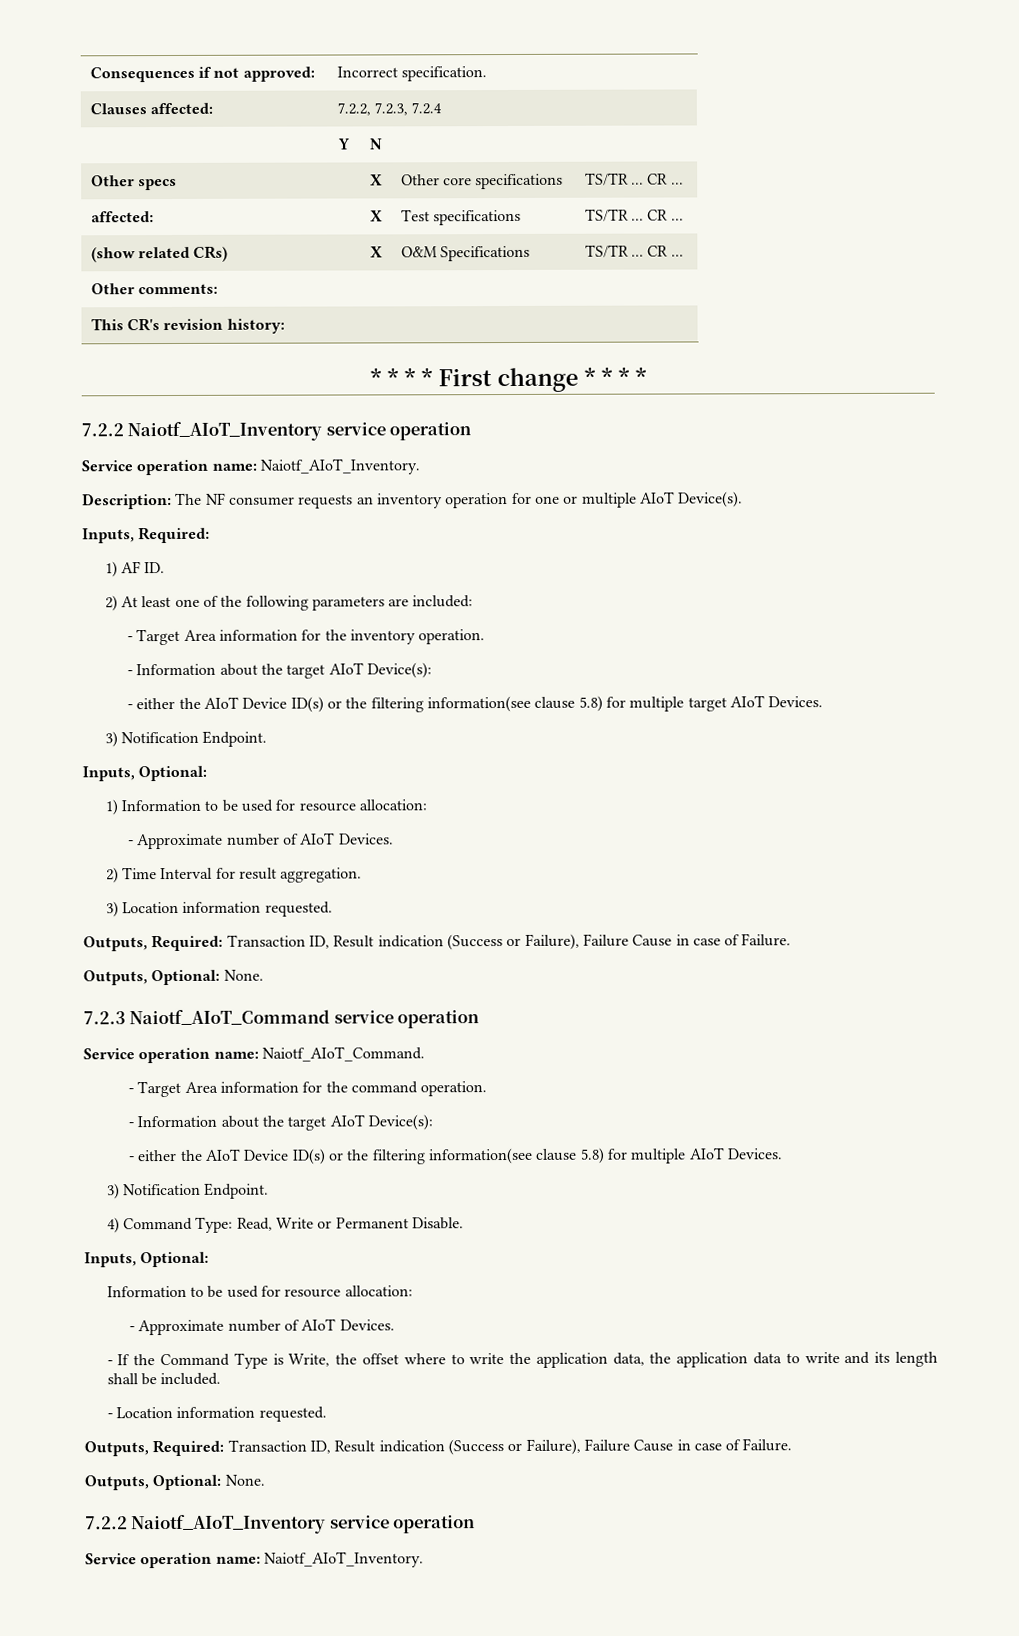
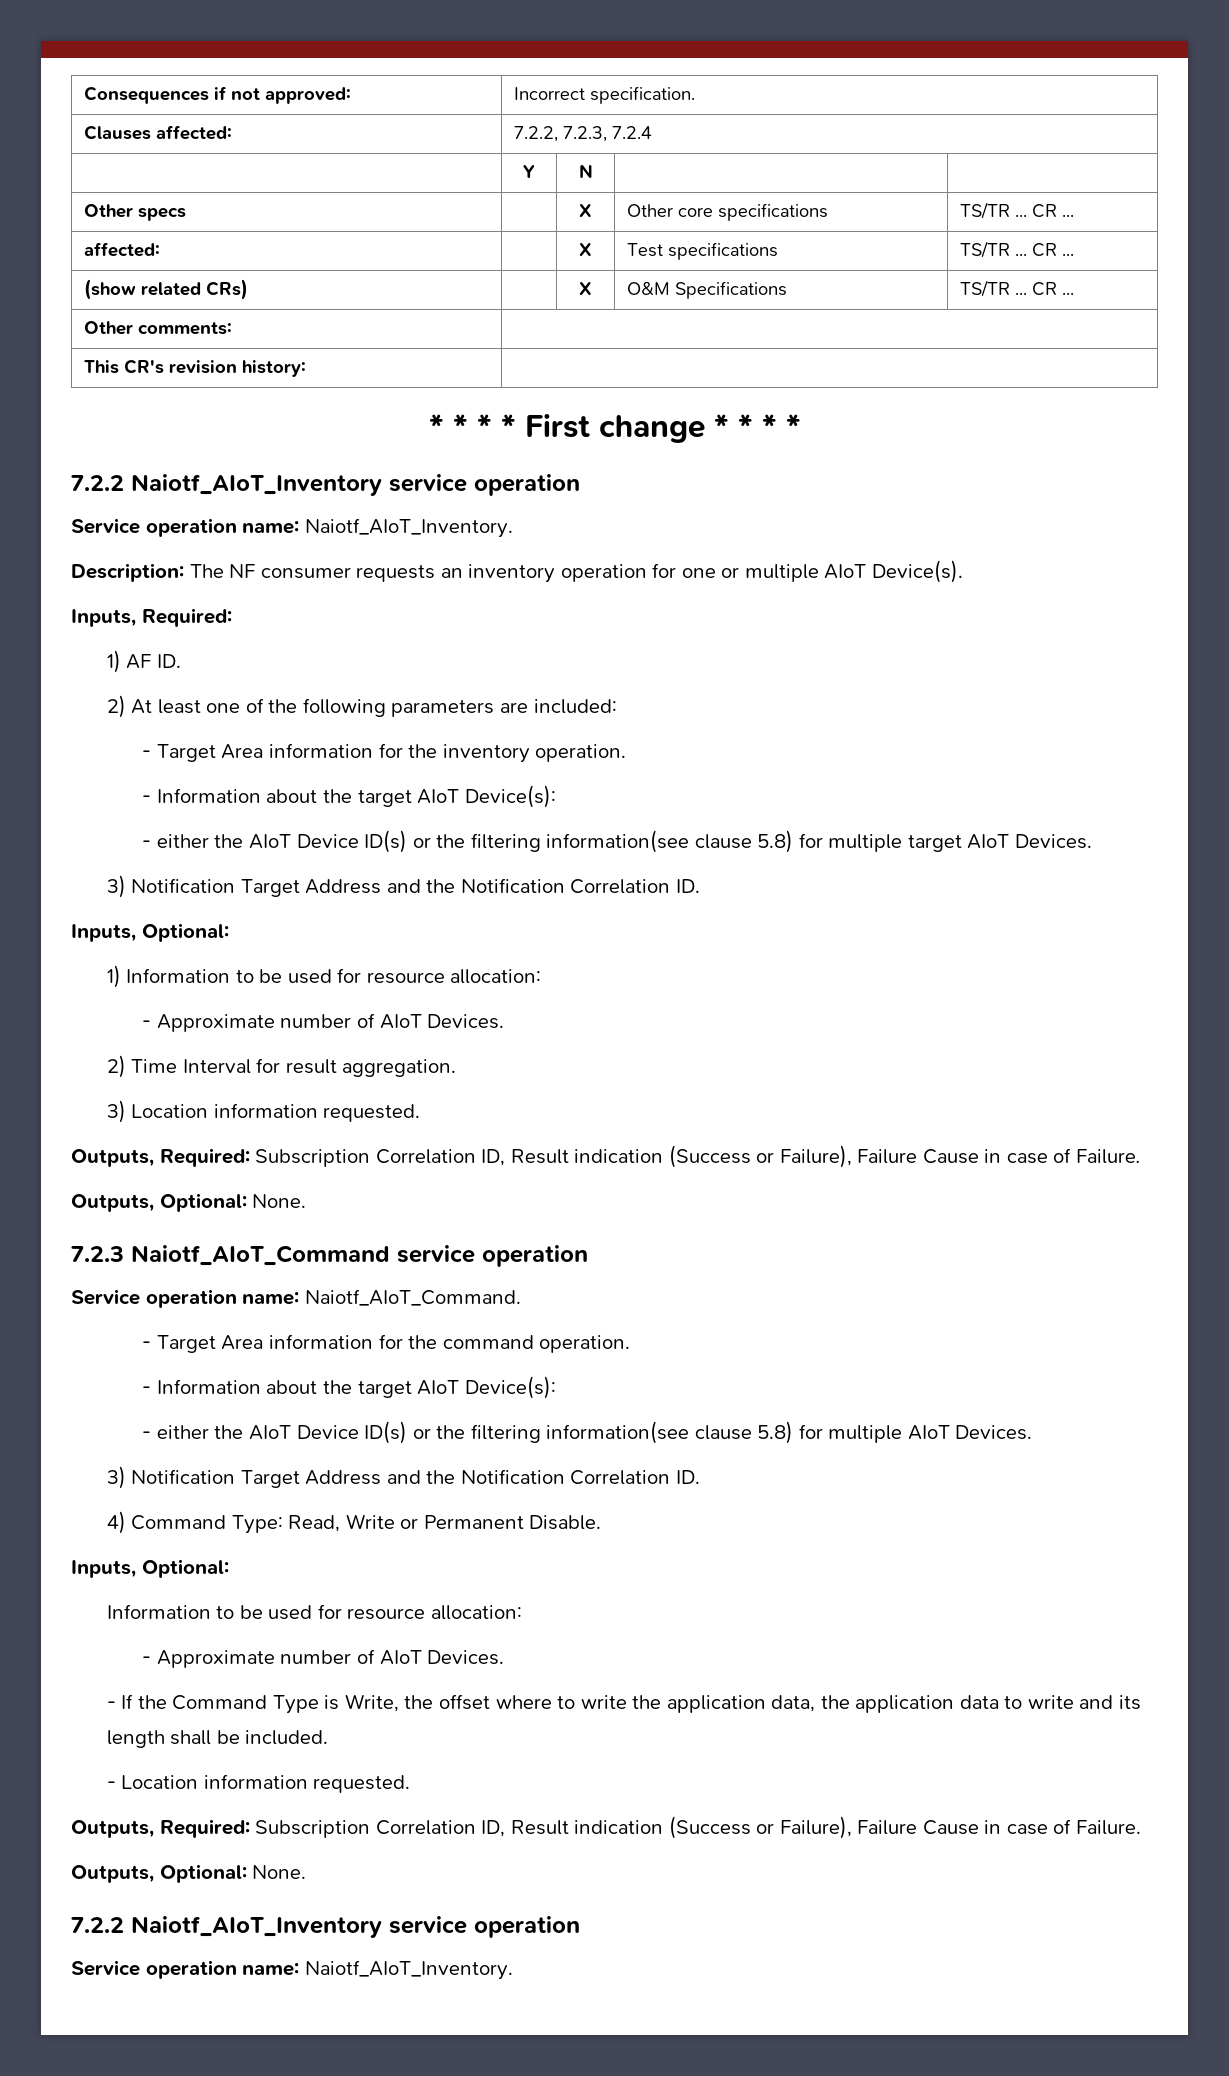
[202,730,268,747] Endpoint. -> [240,878,700,897] Target Address and the Notification Correlation ID.
[226,934,306,947] Transaction -> [255,1149,476,1167] Subscription Correlation
[204,1182,270,1199] Endpoint. -> [240,1469,700,1488] Target Address and the Notification Correlation ID.
[227,1439,307,1452] Transaction -> [255,1820,476,1838] Subscription Correlation

